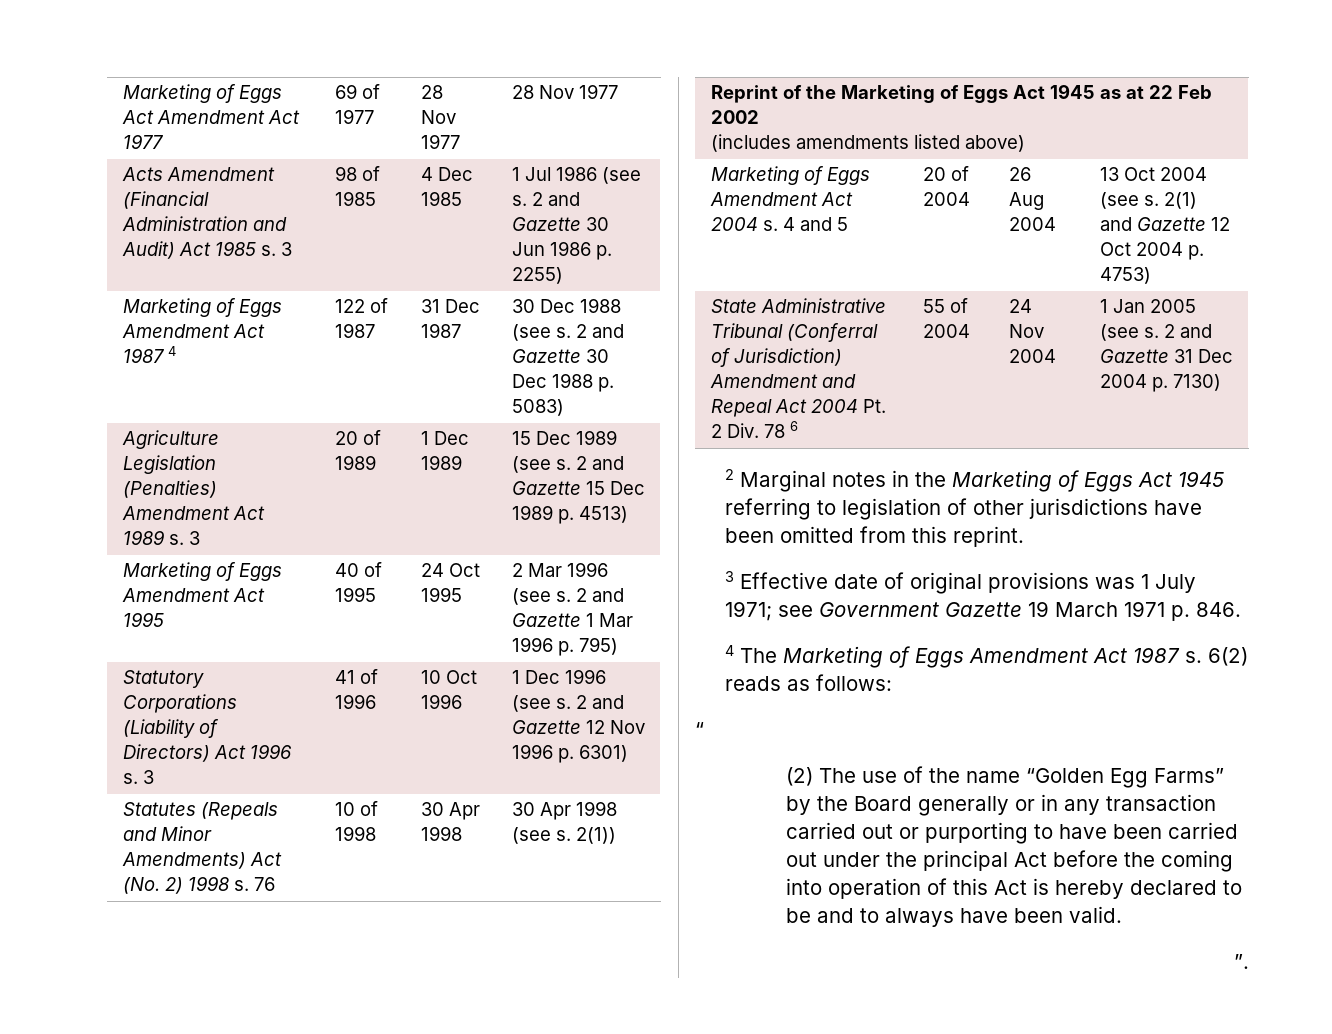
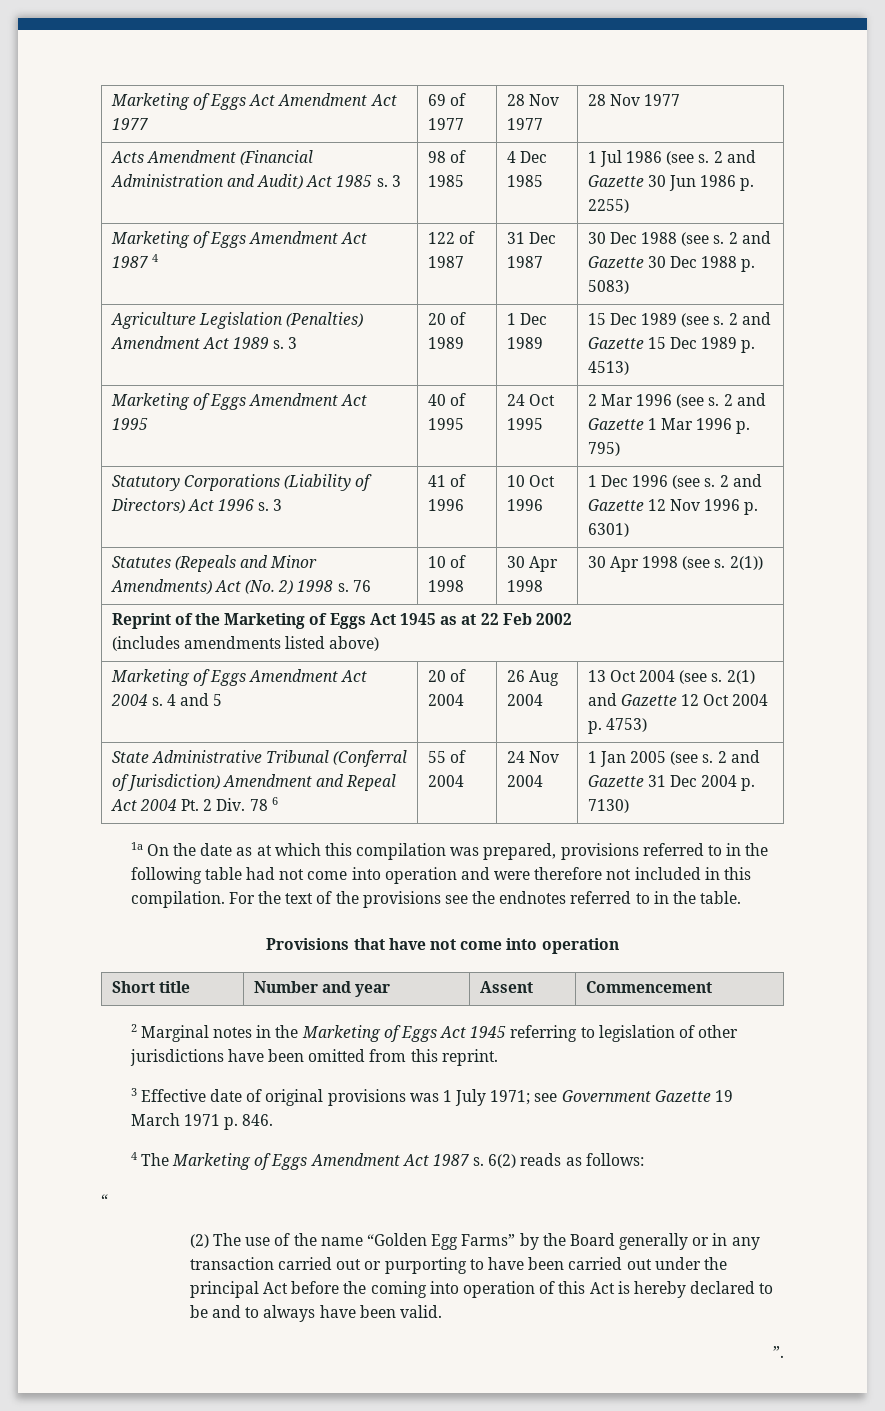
(1221, 382) none -> [130,842,769,860] [130,867,752,884] [130,891,742,908] [266,938,619,954] [111,981,190,993] [253,981,391,997] [479,981,533,993] [585,981,712,993] // 1a On the date as at which this compilation was prepared, provisions referred to in the following table had not come into operation and were therefore not included in this compilation. For the text of the provisions see the endnotes referred to in the table. // Provisions that have not come into operation // Short title | Number and year | Assent | Commencement

